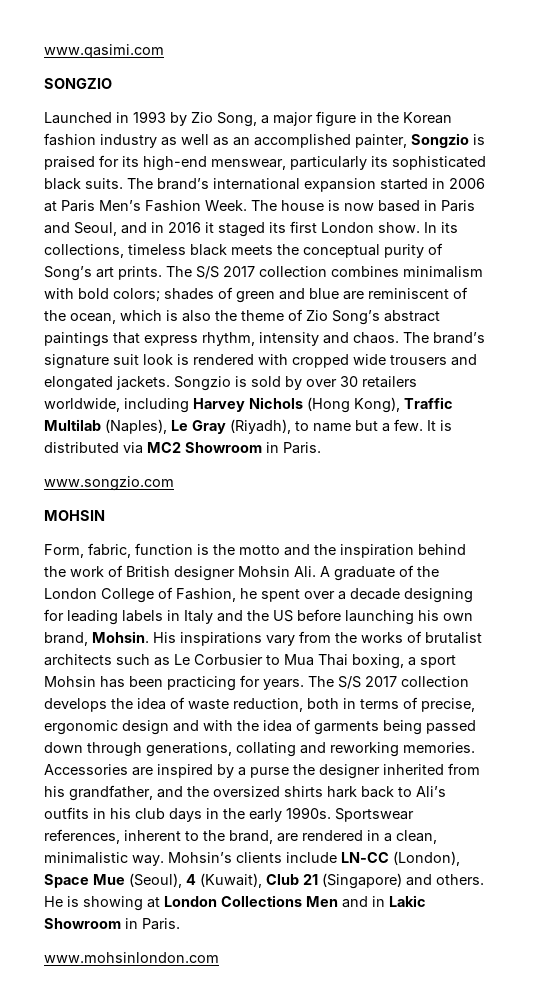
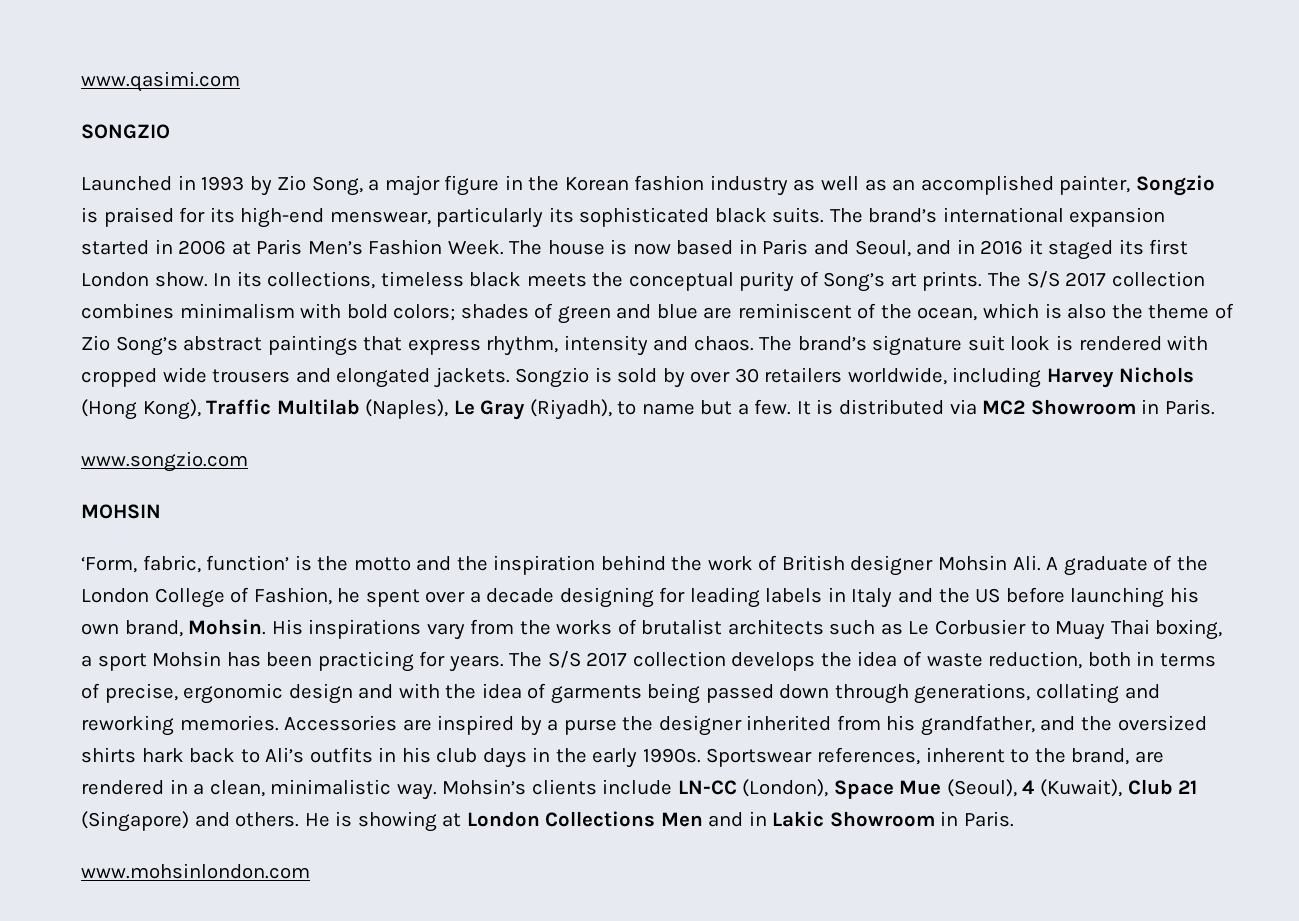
[44,543,193,558] Form, fabric, function -> [81,555,290,573] ‘Form, fabric, function’
[284,654,314,666] Mua -> [1055,621,1106,640] Muay

